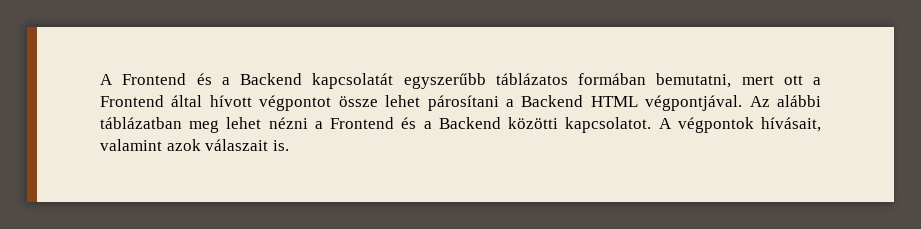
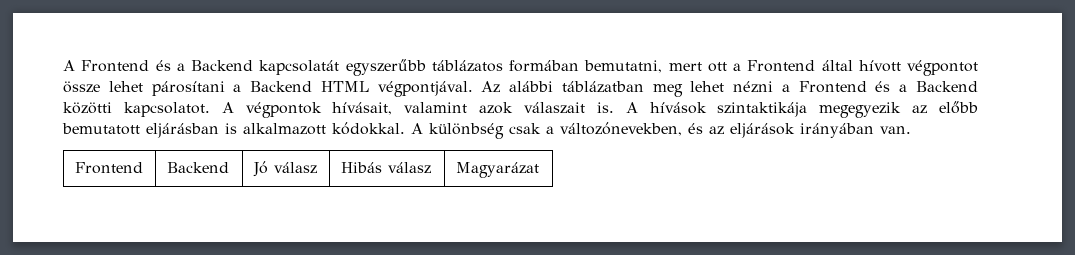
(289, 145) none -> [625,101,979,118] [62,122,911,139] [74,162,143,174] [166,162,229,173] [252,161,317,177] [340,162,431,174] [455,162,539,178] A hívások szintaktikája megegyezik az előbb bemutatott eljárásban is alkalmazott kódokkal. A különbség csak a változónevekben, és az eljárások irányában van. // Frontend | Backend | Jó válasz | Hibás válasz | Magyarázat

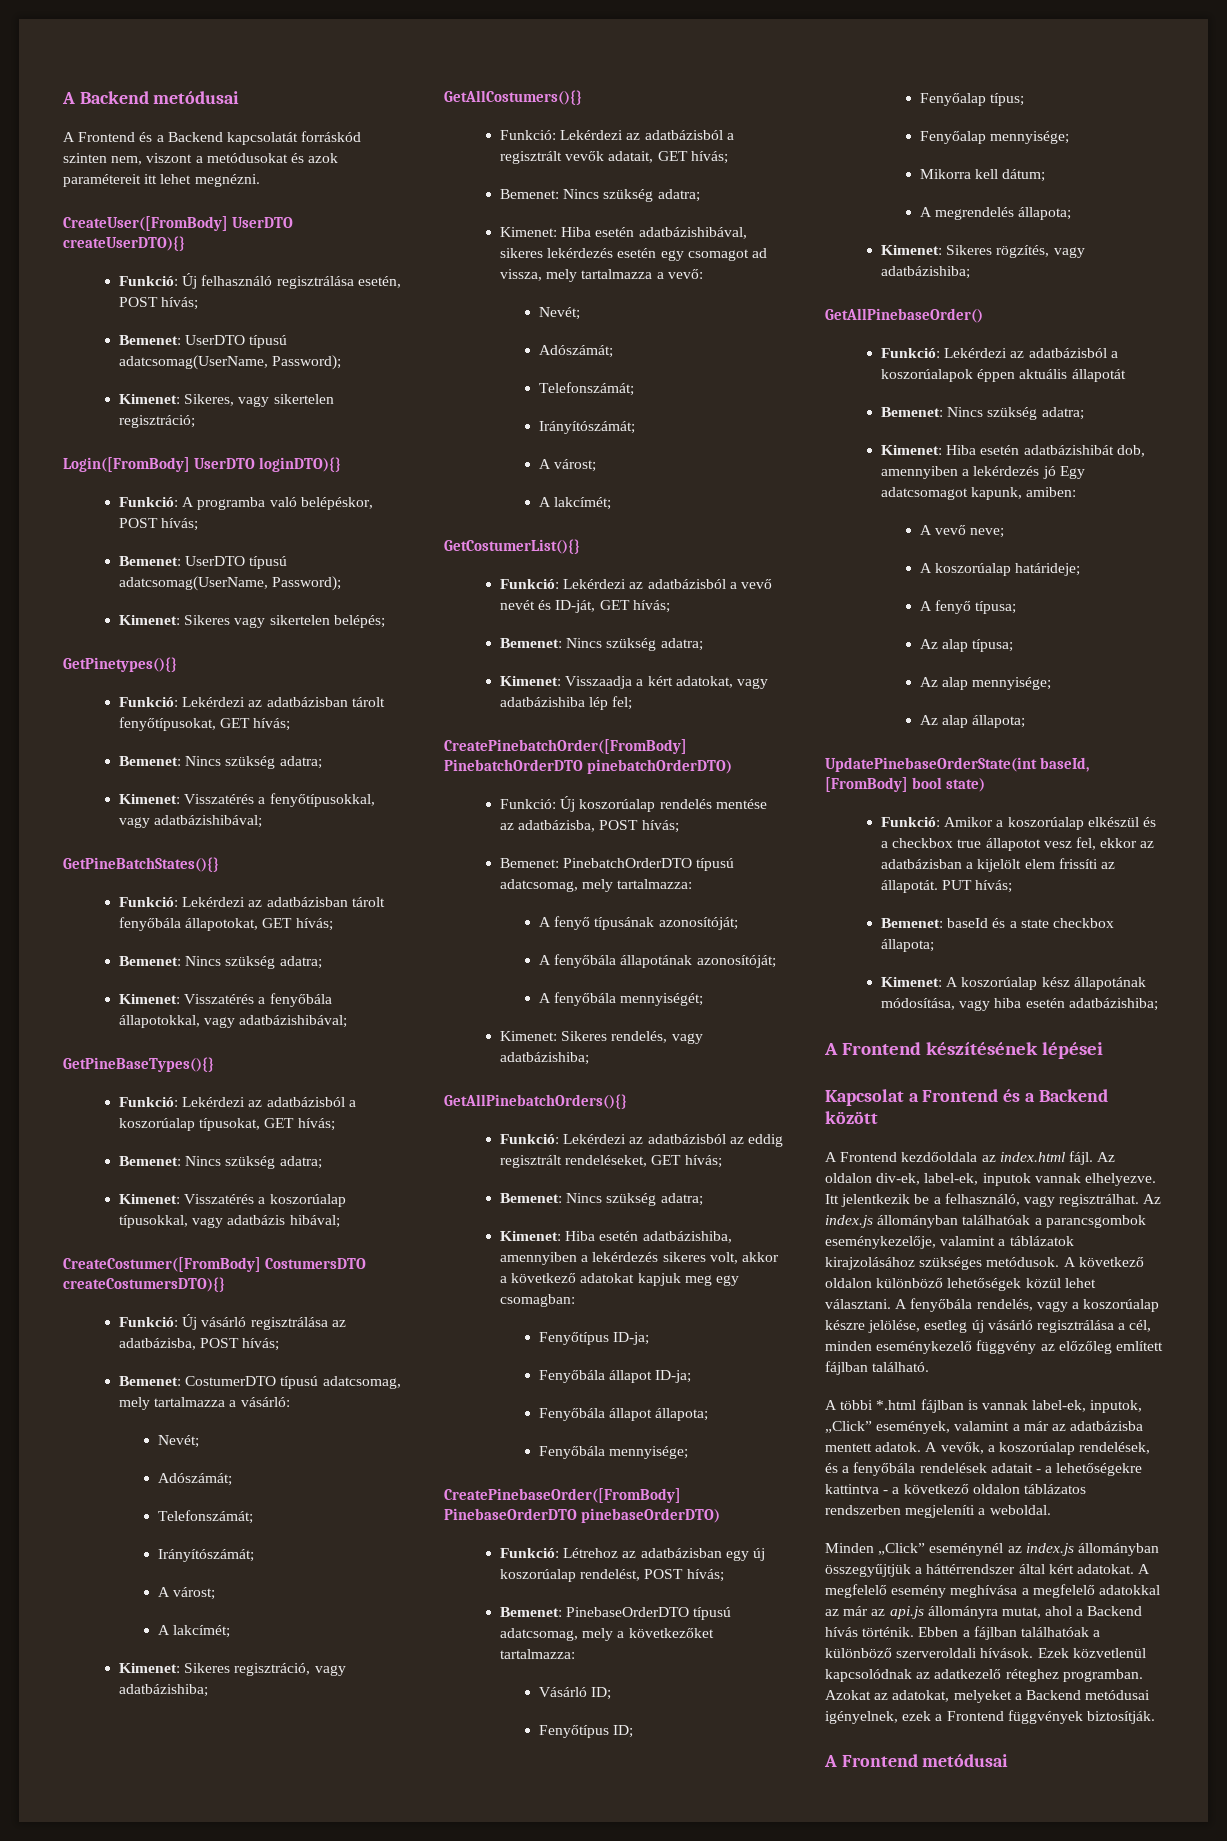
[63,60,75,71] A -> [62,91,240,104] [63,132,75,142] A Backend metódusai // A
[345,59,978,76] [63,81,774,97] egyszerűbb táblázatos formában bemutatni, mert ott a Frontend által hívott végpontot össze lehet párosítani a Backend HTML végpontjával. Az alábbi táblázatban meg lehet nézni -> [301,131,362,142] [63,153,339,165] [63,174,260,187] [63,216,294,231] [63,236,185,251] [118,273,401,289] [118,297,199,310] [118,335,288,348] [118,355,342,370] [118,394,334,407] [118,415,195,428] [63,457,342,472] [118,497,373,510] [118,518,199,531] [118,556,288,569] [118,576,342,591] [118,615,385,628] [63,657,177,672] [118,697,385,707] [118,717,291,731] [118,756,322,769] [118,793,375,807] [118,815,263,828] [63,857,219,872] [118,897,385,907] [118,917,333,931] [118,956,322,969] [118,993,332,1007] [118,1015,348,1028] [63,1057,214,1072] [118,1097,356,1107] [118,1118,335,1131] [118,1156,322,1169] [118,1194,346,1207] [118,1215,340,1228] [63,1257,367,1272] [63,1277,225,1292] [118,1314,346,1330] [118,1338,280,1351] [118,1376,401,1389] [118,1397,290,1410] [157,1435,199,1448] [157,1473,232,1486] [157,1510,253,1524] [157,1549,254,1562] [157,1587,216,1600] [157,1625,231,1638] [118,1663,346,1676] [118,1684,208,1697] [444,90,582,105] [499,130,734,140] [499,151,728,164] [499,189,700,202] [499,227,747,239] [499,248,767,261] [499,269,703,282] [538,307,580,320] [538,345,613,358] [538,382,634,396] [538,421,635,434] [538,459,597,472] [538,497,612,510] [444,539,580,554] [499,579,772,589] [499,600,670,613] [499,638,703,651] [499,676,768,689] [499,696,633,710] [444,739,687,754] [444,759,733,774] [499,796,767,812] [499,820,679,833] [499,858,735,871] [499,879,693,892] [538,916,738,930] [538,954,776,968] [538,992,704,1006] [499,1031,703,1044] [499,1052,589,1065] [444,1094,627,1109] [499,1134,783,1147] [499,1155,722,1168] [499,1193,703,1206] [499,1231,732,1243] [499,1252,779,1265] [499,1273,739,1286] [499,1294,575,1307] [538,1332,650,1345] [538,1370,692,1383] [538,1408,709,1421] [538,1446,689,1459] [444,1488,681,1503] [444,1508,721,1523] [499,1548,765,1561] [499,1569,724,1582] [499,1607,732,1620] [499,1628,714,1641] [499,1649,575,1659] [538,1687,612,1700] [538,1725,634,1738] [919,93,1025,106] [919,131,1070,144] [919,169,1046,182] [919,207,1072,220] [880,245,1085,258] [880,266,970,279] [825,308,983,323] [880,348,1118,358] [880,369,1126,382] [880,407,1084,420] [880,445,1145,457] [880,466,1085,479] [880,487,1077,500] [919,525,1005,538] [919,563,1081,576] [919,600,1017,614] [919,639,1014,652] [919,677,1052,690] [919,715,1026,728] [825,757,1090,772] [825,777,986,792] [880,817,1156,830] [880,837,1155,851] [880,858,1115,872] [880,880,1013,893] [880,918,1114,928] [880,939,934,952] [880,977,1146,990] [880,998,1158,1011] [824,1042,1103,1059] [825,1089,904,1106] forráskód szinten nem, viszont a metódusokat és azok paramétereit itt lehet megnézni. // CreateUser([FromBody] UserDTO createUserDTO){} // Funkció: Új felhasználó regisztrálása esetén, POST hívás; // Bemenet: UserDTO típusú adatcsomag(UserName, Password); // Kimenet: Sikeres, vagy sikertelen regisztráció; // Login([FromBody] UserDTO loginDTO){} // Funkció: A programba való belépéskor, POST hívás; // Bemenet: UserDTO típusú adatcsomag(UserName, Password); // Kimenet: Sikeres vagy sikertelen belépés; // GetPinetypes(){} // Funkció: Lekérdezi az adatbázisban tárolt fenyőtípusokat, GET hívás; // Bemenet: Nincs szükség adatra; // Kimenet: Visszatérés a fenyőtípusokkal, vagy adatbázishibával; // GetPineBatchStates(){} // Funkció: Lekérdezi az adatbázisban tárolt fenyőbála állapotokat, GET hívás; // Bemenet: Nincs szükség adatra; // Kimenet: Visszatérés a fenyőbála állapotokkal, vagy adatbázishibával; // GetPineBaseTypes(){} // Funkció: Lekérdezi az adatbázisból a koszorúalap típusokat, GET hívás; // Bemenet: Nincs szükség adatra; // Kimenet: Visszatérés a koszorúalap típusokkal, vagy adatbázis hibával; // CreateCostumer([FromBody] CostumersDTO createCostumersDTO){} // Funkció: Új vásárló regisztrálása az adatbázisba, POST hívás; // Bemenet: CostumerDTO típusú adatcsomag, mely tartalmazza a vásárló: // Nevét; // Adószámát; // Telefonszámát; // Irányítószámát; // A várost; // A lakcímét; // Kimenet: Sikeres regisztráció, vagy adatbázishiba; // GetAllCostumers(){} // Funkció: Lekérdezi az adatbázisból a regisztrált vevők adatait, GET hívás; // Bemenet: Nincs szükség adatra; // Kimenet: Hiba esetén adatbázishibával, sikeres lekérdezés esetén egy csomagot ad vissza, mely tartalmazza a vevő: // Nevét; // Adószámát; // Telefonszámát; // Irányítószámát; // A várost; // A lakcímét; // GetCostumerList(){} // Funkció: Lekérdezi az adatbázisból a vevő nevét és ID-ját, GET hívás; // Bemenet: Nincs szükség adatra; // Kimenet: Visszaadja a kért adatokat, vagy adatbázishiba lép fel; // CreatePinebatchOrder([FromBody] PinebatchOrderDTO pinebatchOrderDTO) // Funkció: Új koszorúalap rendelés mentése az adatbázisba, POST hívás; // Bemenet: PinebatchOrderDTO típusú adatcsomag, mely tartalmazza: // A fenyő típusának azonosítóját; // A fenyőbála állapotának azonosítóját; // A fenyőbála mennyiségét; // Kimenet: Sikeres rendelés, vagy adatbázishiba; // GetAllPinebatchOrders(){} // Funkció: Lekérdezi az adatbázisból az eddig regisztrált rendeléseket, GET hívás; // Bemenet: Nincs szükség adatra; // Kimenet: Hiba esetén adatbázishiba, amennyiben a lekérdezés sikeres volt, akkor a következő adatokat kapjuk meg egy csomagban: // Fenyőtípus ID-ja; // Fenyőbála állapot ID-ja; // Fenyőbála állapot állapota; // Fenyőbála mennyisége; // CreatePinebaseOrder([FromBody] PinebaseOrderDTO pinebaseOrderDTO) // Funkció: Létrehoz az adatbázisban egy új koszorúalap rendelést, POST hívás; // Bemenet: PinebaseOrderDTO típusú adatcsomag, mely a következőket tartalmazza: // Vásárló ID; // Fenyőtípus ID; // Fenyőalap típus; // Fenyőalap mennyisége; // Mikorra kell dátum; // A megrendelés állapota; // Kimenet: Sikeres rögzítés, vagy adatbázishiba; // GetAllPinebaseOrder() // Funkció: Lekérdezi az adatbázisból a koszorúalapok éppen aktuális állapotát // Bemenet: Nincs szükség adatra; // Kimenet: Hiba esetén adatbázishibát dob, amennyiben a lekérdezés jó Egy adatcsomagot kapunk, amiben: // A vevő neve; // A koszorúalap határideje; // A fenyő típusa; // Az alap típusa; // Az alap mennyisége; // Az alap állapota; // UpdatePinebaseOrderState(int baseId, [FromBody] bool state) // Funkció: Amikor a koszorúalap elkészül és a checkbox true állapotot vesz fel, ekkor az adatbázisban a kijelölt elem frissíti az állapotát. PUT hívás; // Bemenet: baseId és a state checkbox állapota; // Kimenet: A koszorúalap kész állapotának módosítása, vagy hiba esetén adatbázishiba; // A Frontend készítésének lépései // Kapcsolat
[63,101,979,118] [62,122,911,139] [74,162,143,174] [166,162,229,173] [252,161,317,177] [340,162,431,174] [455,162,539,178] közötti kapcsolatot. A végpontok hívásait, valamint azok válaszait is. A hívások szintaktikája megegyezik az előbb bemutatott eljárásban is alkalmazott kódokkal. A különbség csak a változónevekben, és az eljárások irányában van. // Frontend | Backend | Jó válasz | Hibás válasz | Magyarázat -> [825,1111,878,1124] [825,1151,1116,1165] [825,1173,1156,1186] [825,1193,1162,1207] [825,1215,1146,1228] [825,1236,1074,1249] [825,1257,1144,1270] [825,1278,1096,1291] [825,1298,1160,1312] [825,1320,1152,1333] [825,1340,1163,1354] [825,1361,930,1375] [825,1399,1143,1413] [825,1421,1144,1434] [825,1442,1151,1455] [825,1462,1143,1476] [825,1484,1086,1494] [825,1505,1051,1518] [825,1543,1159,1556] [825,1564,1151,1577] [825,1584,1160,1598] [825,1606,1143,1619] [825,1626,1101,1640] [825,1648,1146,1658] [825,1669,1143,1682] [825,1690,1151,1703] [825,1710,1155,1724] [824,1754,1009,1767] között // A Frontend kezdőoldala az index.html fájl. Az oldalon div-ek, label-ek, inputok vannak elhelyezve. Itt jelentkezik be a felhasználó, vagy regisztrálhat. Az index.js állományban találhatóak a parancsgombok eseménykezelője, valamint a táblázatok kirajzolásához szükséges metódusok. A következő oldalon különböző lehetőségek közül lehet választani. A fenyőbála rendelés, vagy a koszorúalap készre jelölése, esetleg új vásárló regisztrálása a cél, minden eseménykezelő függvény az előzőleg említett fájlban található. // A többi *.html fájlban is vannak label-ek, inputok, „Click” események, valamint a már az adatbázisba mentett adatok. A vevők, a koszorúalap rendelések, és a fenyőbála rendelések adatait - a lehetőségekre kattintva - a következő oldalon táblázatos rendszerben megjeleníti a weboldal. // Minden „Click” eseménynél az index.js állományban összegyűjtjük a háttérrendszer által kért adatokat. A megfelelő esemény meghívása a megfelelő adatokkal az már az api.js állományra mutat, ahol a Backend hívás történik. Ebben a fájlban találhatóak a különböző szerveroldali hívások. Ezek közvetlenül kapcsolódnak az adatkezelő réteghez programban. Azokat az adatokat, melyeket a Backend metódusai igényelnek, ezek a Frontend függvények biztosítják. // A Frontend metódusai

